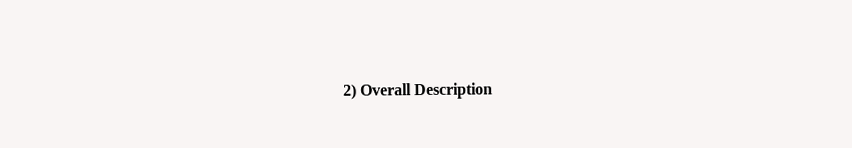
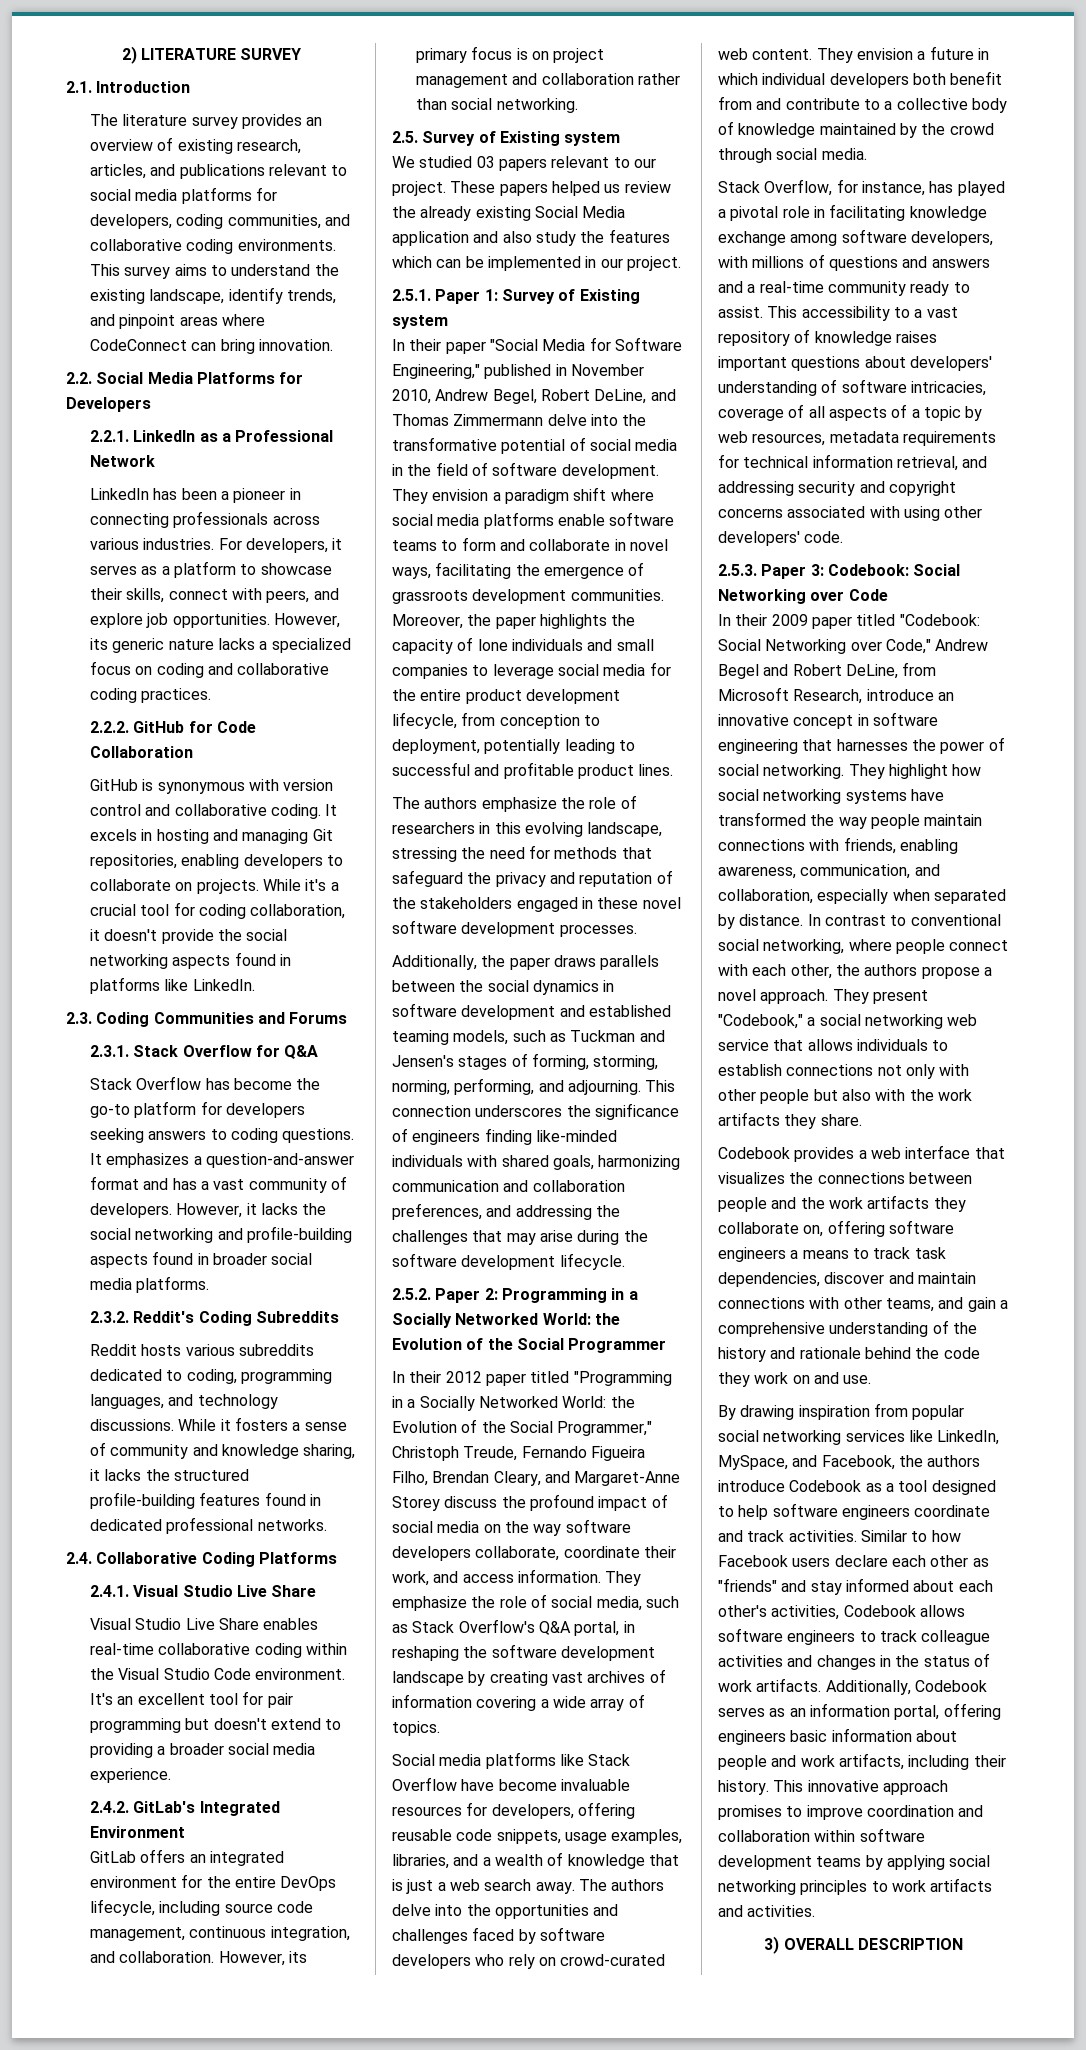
[360,82,494,100] Overall Description -> [141,48,302,60] [66,81,191,93] [90,114,323,129] [90,137,302,154] [90,164,348,179] [90,187,278,204] [90,214,351,229] [90,239,336,254] [90,264,339,279] [90,287,337,304] [90,314,266,329] [90,339,334,354] [66,372,304,384] [66,397,151,412] [90,430,334,442] [90,455,156,467] [90,488,301,503] [90,511,320,528] [90,538,343,553] [90,561,332,578] [90,588,339,603] [90,613,341,628] [90,638,351,653] [90,661,330,678] [90,688,212,703] [90,721,257,733] [90,746,194,758] [90,779,334,794] [90,804,338,819] [90,829,333,844] [90,854,344,869] [90,879,339,894] [90,902,346,919] [90,929,288,944] [90,952,292,969] [90,977,255,994] [66,1012,348,1027] [90,1045,319,1059] [90,1076,321,1090] [90,1101,306,1118] [90,1128,355,1143] [90,1153,355,1168] [90,1176,347,1193] [90,1203,327,1218] [90,1226,353,1243] [90,1251,313,1268] [90,1276,210,1293] [90,1311,340,1326] [90,1344,315,1356] [90,1369,333,1384] [90,1394,278,1409] [90,1417,347,1431] [90,1442,356,1459] [90,1469,250,1481] [90,1492,322,1509] [90,1517,327,1534] [66,1552,337,1567] [90,1585,317,1597] [90,1618,319,1630] [90,1643,348,1658] [90,1668,346,1680] [90,1691,293,1708] [90,1718,342,1733] [90,1743,316,1758] [90,1768,172,1783] [90,1801,280,1816] [90,1826,186,1838] [90,1849,285,1866] [90,1874,337,1891] [90,1899,314,1916] [90,1926,350,1941] [90,1951,308,1966] [416,46,605,63] [416,73,681,88] [416,98,578,113] [392,131,621,146] [392,156,656,171] [392,181,671,196] [392,206,626,221] [392,229,670,246] [392,256,681,271] [392,289,640,304] [392,315,448,329] [392,337,682,354] [392,364,644,379] [392,389,676,404] [392,414,647,426] [392,437,678,454] [392,462,659,479] [392,487,654,504] [392,512,675,529] [392,537,668,551] [392,562,645,579] [392,589,664,604] [392,614,636,629] [392,637,654,654] [392,662,671,679] [392,689,620,704] [392,712,600,729] [392,739,635,754] [392,762,674,779] [392,795,637,812] [392,822,663,837] [392,845,652,862] [392,870,673,887] [392,897,681,912] [392,920,637,937] [392,955,660,970] [392,980,615,995] [392,1003,671,1020] [392,1030,665,1045] [392,1053,659,1070] [392,1078,676,1095] [392,1103,679,1120] [392,1128,617,1145] [392,1155,681,1170] [392,1180,625,1192] [392,1203,620,1220] [392,1230,648,1245] [392,1253,625,1270] [392,1288,638,1303] [392,1313,620,1328] [392,1338,667,1353] [392,1371,672,1386] [392,1396,635,1411] [392,1419,653,1436] [392,1446,645,1461] [392,1471,681,1486] [392,1494,668,1511] [392,1519,631,1536] [392,1546,676,1561] [392,1569,642,1586] [392,1594,679,1611] [392,1619,635,1636] [392,1644,655,1661] [392,1669,666,1686] [392,1694,645,1711] [392,1721,440,1736] [392,1752,631,1769] [392,1777,630,1791] [392,1802,635,1819] [392,1829,683,1844] [392,1852,679,1869] [392,1879,665,1894] [392,1904,619,1919] [392,1927,605,1944] [392,1954,666,1969] [718,46,989,63] [718,71,1003,88] [718,96,1007,113] [718,121,994,138] [718,148,867,163] [718,179,1005,196] [718,204,987,221] [718,229,993,246] [718,254,990,271] [718,281,970,296] [718,306,958,321] [718,329,937,346] [718,356,992,371] [718,379,986,396] [718,404,983,421] [718,431,996,446] [718,454,988,471] [718,481,956,496] [718,506,983,521] [718,531,844,546] [718,564,961,579] [718,589,888,604] [718,614,980,629] [718,639,989,654] [718,662,937,679] [718,687,954,704] [718,712,938,729] [718,737,1005,754] [718,764,982,779] [718,789,944,804] [718,812,983,829] [718,837,958,854] [718,864,940,879] [718,889,1006,904] [718,914,1001,929] [718,939,1009,954] [718,964,992,979] [718,989,928,1004] [718,1014,978,1029] [718,1039,949,1051] [718,1064,970,1079] [718,1089,972,1104] [718,1112,862,1129] [718,1145,1005,1162] [718,1172,972,1184] [718,1195,966,1212] [718,1220,954,1237] [718,1247,946,1262] [718,1272,976,1287] [718,1297,1008,1312] [718,1320,977,1337] [718,1347,980,1362] [718,1372,872,1387] [718,1403,965,1420] [718,1430,1000,1445] [718,1455,981,1470] [718,1480,996,1495] [718,1503,991,1520] [718,1530,961,1542] [718,1555,989,1567] [718,1578,993,1595] [718,1605,965,1620] [718,1628,991,1645] [718,1653,990,1670] [718,1678,987,1695] [718,1703,1001,1720] [718,1728,957,1745] [718,1753,1006,1770] [718,1780,948,1795] [718,1805,984,1820] [718,1828,925,1842] [718,1855,991,1870] [718,1878,993,1895] [718,1905,816,1917] [764,1936,963,1954] LITERATURE SURVEY // 2.1. Introduction // The literature survey provides an overview of existing research, articles, and publications relevant to social media platforms for developers, coding communities, and collaborative coding environments. This survey aims to understand the existing landscape, identify trends, and pinpoint areas where CodeConnect can bring innovation. // 2.2. Social Media Platforms for Developers // 2.2.1. LinkedIn as a Professional Network // LinkedIn has been a pioneer in connecting professionals across various industries. For developers, it serves as a platform to showcase their skills, connect with peers, and explore job opportunities. However, its generic nature lacks a specialized focus on coding and collaborative coding practices. // 2.2.2. GitHub for Code Collaboration // GitHub is synonymous with version control and collaborative coding. It excels in hosting and managing Git repositories, enabling developers to collaborate on projects. While it's a crucial tool for coding collaboration, it doesn't provide the social networking aspects found in platforms like LinkedIn. // 2.3. Coding Communities and Forums // 2.3.1. Stack Overflow for Q&A // Stack Overflow has become the go-to platform for developers seeking answers to coding questions. It emphasizes a question-and-answer format and has a vast community of developers. However, it lacks the social networking and profile-building aspects found in broader social media platforms. // 2.3.2. Reddit's Coding Subreddits // Reddit hosts various subreddits dedicated to coding, programming languages, and technology discussions. While it fosters a sense of community and knowledge sharing, it lacks the structured profile-building features found in dedicated professional networks. // 2.4. Collaborative Coding Platforms // 2.4.1. Visual Studio Live Share // Visual Studio Live Share enables real-time collaborative coding within the Visual Studio Code environment. It's an excellent tool for pair programming but doesn't extend to providing a broader social media experience. // 2.4.2. GitLab's Integrated Environment // GitLab offers an integrated environment for the entire DevOps lifecycle, including source code management, continuous integration, and collaboration. However, its primary focus is on project management and collaboration rather than social networking. // 2.5. Survey of Existing system // We studied 03 papers relevant to our project. These papers helped us review the already existing Social Media application and also study the features which can be implemented in our project. // 2.5.1. Paper 1: Survey of Existing system // In their paper "Social Media for Software Engineering," published in November 2010, Andrew Begel, Robert DeLine, and Thomas Zimmermann delve into the transformative potential of social media in the field of software development. They envision a paradigm shift where social media platforms enable software teams to form and collaborate in novel ways, facilitating the emergence of grassroots development communities. Moreover, the paper highlights the capacity of lone individuals and small companies to leverage social media for the entire product development lifecycle, from conception to deployment, potentially leading to successful and profitable product lines. // The authors emphasize the role of researchers in this evolving landscape, stressing the need for methods that safeguard the privacy and reputation of the stakeholders engaged in these novel software development processes. // Additionally, the paper draws parallels between the social dynamics in software development and established teaming models, such as Tuckman and Jensen's stages of forming, storming, norming, performing, and adjourning. This connection underscores the significance of engineers finding like-minded individuals with shared goals, harmonizing communication and collaboration preferences, and addressing the challenges that may arise during the software development lifecycle. // 2.5.2. Paper 2: Programming in a Socially Networked World: the Evolution of the Social Programmer // In their 2012 paper titled "Programming in a Socially Networked World: the Evolution of the Social Programmer," Christoph Treude, Fernando Figueira Filho, Brendan Cleary, and Margaret-Anne Storey discuss the profound impact of social media on the way software developers collaborate, coordinate their work, and access information. They emphasize the role of social media, such as Stack Overflow's Q&A portal, in reshaping the software development landscape by creating vast archives of information covering a wide array of topics. // Social media platforms like Stack Overflow have become invaluable resources for developers, offering reusable code snippets, usage examples, libraries, and a wealth of knowledge that is just a web search away. The authors delve into the opportunities and challenges faced by software developers who rely on crowd-curated web content. They envision a future in which individual developers both benefit from and contribute to a collective body of knowledge maintained by the crowd through social media. // Stack Overflow, for instance, has played a pivotal role in facilitating knowledge exchange among software developers, with millions of questions and answers and a real-time community ready to assist. This accessibility to a vast repository of knowledge raises important questions about developers' understanding of software intricacies, coverage of all aspects of a topic by web resources, metadata requirements for technical information retrieval, and addressing security and copyright concerns associated with using other developers' code. // 2.5.3. Paper 3: Codebook: Social Networking over Code // In their 2009 paper titled "Codebook: Social Networking over Code," Andrew Begel and Robert DeLine, from Microsoft Research, introduce an innovative concept in software engineering that harnesses the power of social networking. They highlight how social networking systems have transformed the way people maintain connections with friends, enabling awareness, communication, and collaboration, especially when separated by distance. In contrast to conventional social networking, where people connect with each other, the authors propose a novel approach. They present "Codebook," a social networking web service that allows individuals to establish connections not only with other people but also with the work artifacts they share. // Codebook provides a web interface that visualizes the connections between people and the work artifacts they collaborate on, offering software engineers a means to track task dependencies, discover and maintain connections with other teams, and gain a comprehensive understanding of the history and rationale behind the code they work on and use. // By drawing inspiration from popular social networking services like LinkedIn, MySpace, and Facebook, the authors introduce Codebook as a tool designed to help software engineers coordinate and track activities. Similar to how Facebook users declare each other as "friends" and stay informed about each other's activities, Codebook allows software engineers to track colleague activities and changes in the status of work artifacts. Additionally, Codebook serves as an information portal, offering engineers basic information about people and work artifacts, including their history. This innovative approach promises to improve coordination and collaboration within software development teams by applying social networking principles to work artifacts and activities. // 3) OVERALL DESCRIPTION

